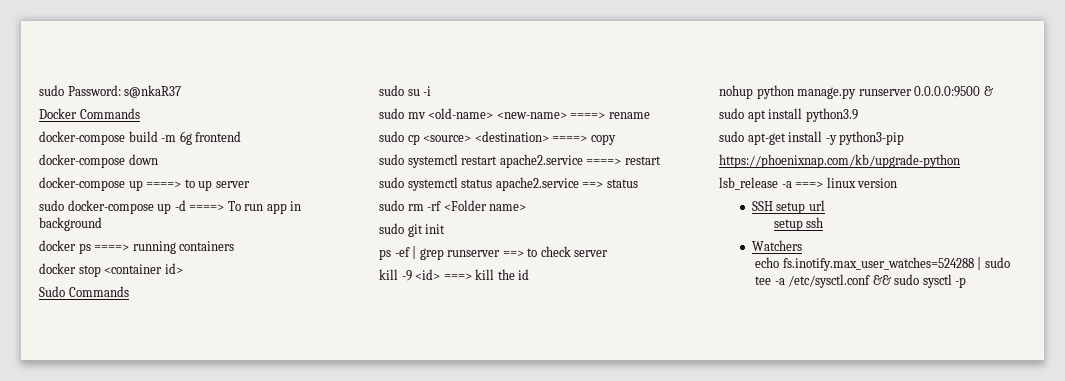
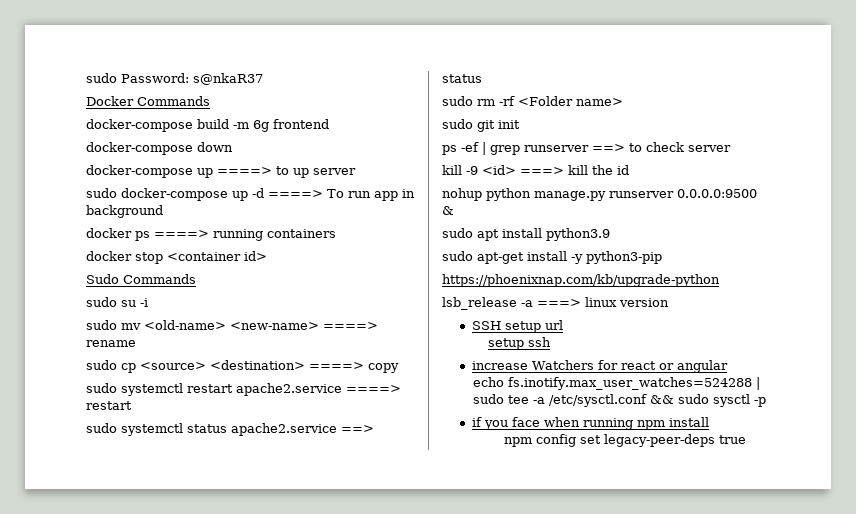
(824, 222) none -> [471,361,528,370] increase
(802, 245) none -> [597,360,728,373] for react or angular
(967, 282) none -> [471,417,709,430] [503,434,746,447] // if you face when running npm install // npm config set legacy-peer-deps true

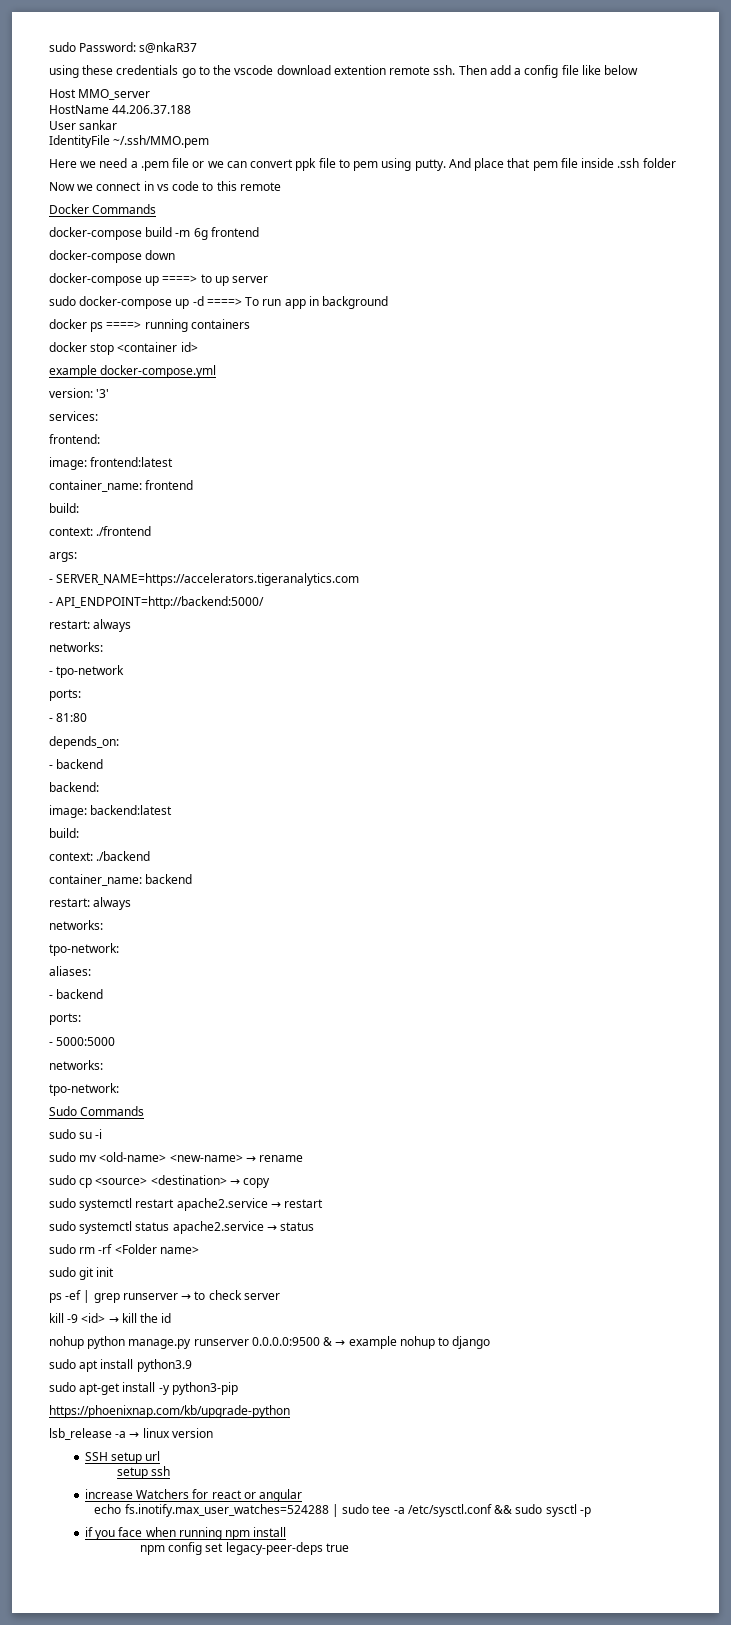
(263, 79) none -> [49,65,639,78] [49,89,151,100] [49,105,192,114] [49,120,118,130] [49,135,210,148] [49,158,676,171] [49,181,281,191] // using these credentials go to the vscode download extention remote ssh. Then add a config file like below // Host MMO_server // HostName 44.206.37.188 // User sankar // IdentityFile ~/.ssh/MMO.pem // Here we need a .pem file or we can convert ppk file to pem using putty. And place that pem file inside .ssh folder // Now we connect in vs code to this remote
(267, 256) none -> [49,365,217,378] [49,388,110,398] [49,411,98,421] [49,434,100,444] [49,457,174,470] [49,480,194,492] [49,503,79,513] [49,526,152,536] [49,552,77,562] [49,573,360,586] [49,596,265,609] [49,619,132,632] [49,642,103,652] [49,665,125,678] [49,689,81,701] [49,713,88,722] [49,736,119,749] [49,759,104,769] [49,782,99,792] [49,805,173,818] [49,828,79,838] [49,851,151,861] [49,874,193,886] [49,897,132,910] [49,920,103,930] [49,943,119,956] [49,966,91,976] [49,989,104,999] [49,1013,81,1025] [49,1037,116,1046] [49,1060,103,1070] [49,1083,119,1096] // example docker-compose.yml // version: '3' // services: // frontend: // image: frontend:latest // container_name: frontend // build: // context: ./frontend // args: // - SERVER_NAME=https://accelerators.tigeranalytics.com // - API_ENDPOINT=http://backend:5000/ // restart: always // networks: // - tpo-network // ports: // - 81:80 // depends_on: // - backend // backend: // image: backend:latest // build: // context: ./backend // container_name: backend // restart: always // networks: // tpo-network: // aliases: // - backend // ports: // - 5000:5000 // networks: // tpo-network:
[323,322,378,330] ====> -> [245,1156,256,1162] →
[309,362,364,370] ====> -> [229,1179,240,1185] →
[346,385,401,393] ====> -> [270,1202,281,1208] →
[341,425,374,433] ==> -> [266,1225,277,1231] →
[592,144,625,152] ==> -> [181,1294,192,1300] →
[520,167,564,175] ===> -> [108,1317,119,1323] →
(454, 210) none -> [335,1336,491,1349] → example nohup to django
[537,299,581,307] ===> -> [129,1432,140,1438] →

